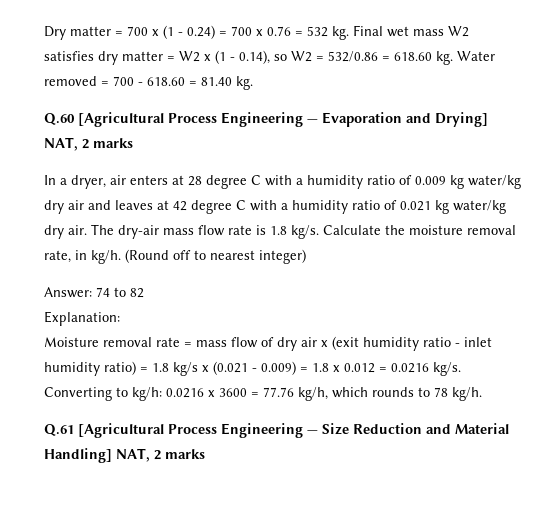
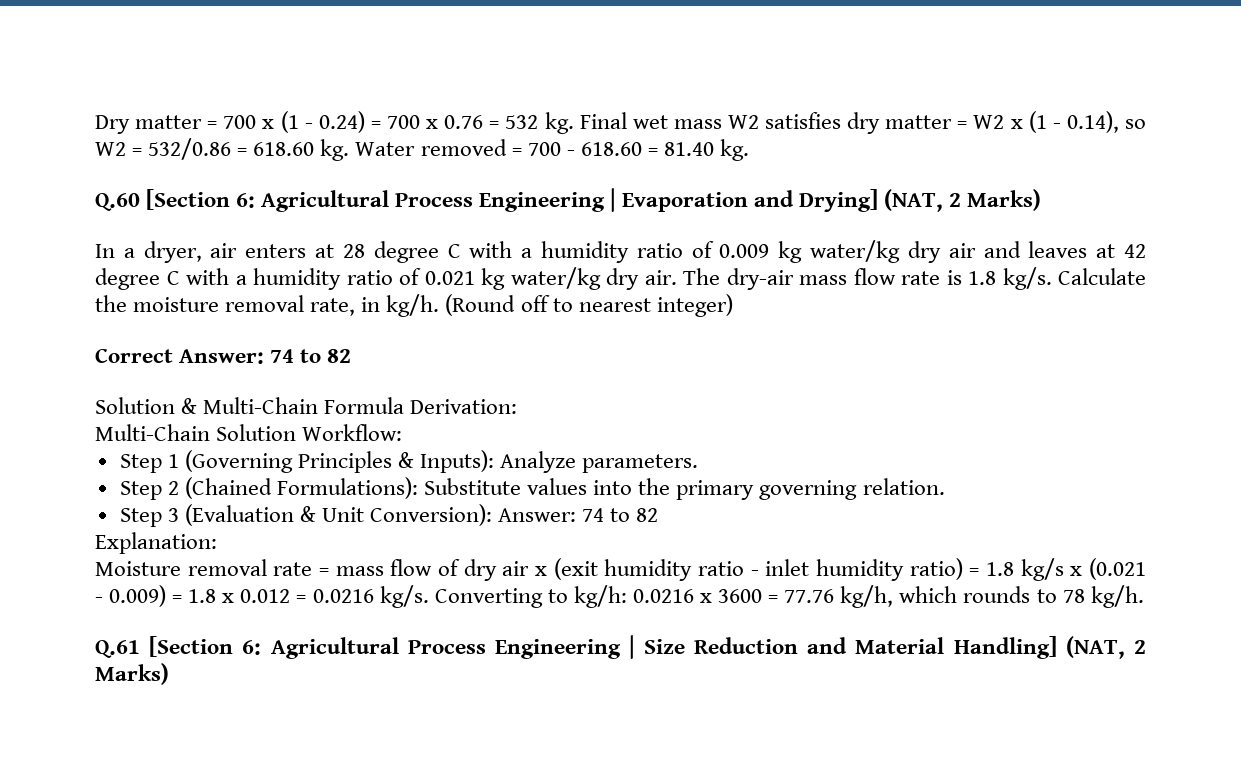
[78,112,318,127] [Agricultural Process Engineering — -> [146,188,616,212] [Section 6: Agricultural Process Engineering |
[44,137,133,151] NAT, 2 marks -> [883,189,1041,212] (NAT, 2 Marks)
(306, 256) none -> [95,348,352,364] [95,397,518,414] [95,424,403,441] [119,450,699,473] [119,477,945,500] [119,504,493,527] Correct Answer: 74 to 82 // Solution & Multi-Chain Formula Derivation: // Multi-Chain Solution Workflow: // Step 1 (Governing Principles & Inputs): Analyze parameters. // Step 2 (Chained Formulations): Substitute values into the primary governing relation. // Step 3 (Evaluation & Unit Conversion):
[78,423,318,438] [Agricultural Process Engineering — -> [149,635,635,659] [Section 6: Agricultural Process Engineering |
[116,448,205,462] NAT, 2 marks -> [1065,636,1147,659] [95,663,169,685] (NAT, 2 Marks)

